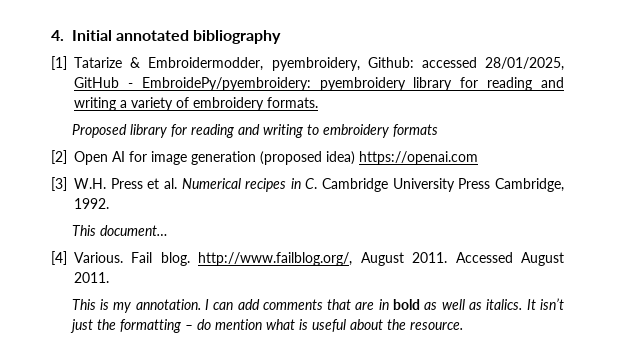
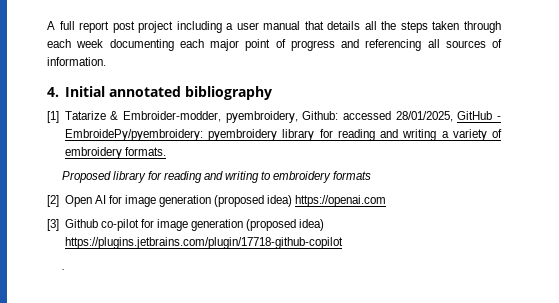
(51, 35) none -> [47,21,501,33] [47,39,502,51] [47,57,106,66] A full report post project including a user manual that details all the steps taken through each week documenting each major point of progress and referencing all sources of information. //
[148,57,264,71] Embroidermodder, -> [123,111,222,122] Embroider-modder,
[74,178,564,192] [74,198,109,209] [71,225,167,236] [51,251,564,266] [74,272,109,283] [71,298,565,313] [69,319,463,333] W.H. Press et al. Numerical recipes in C. Cambridge University Press Cambridge, 1992. // This document… // [4] Various. Fail blog. http://www.failblog.org/, August 2011. Accessed August 2011. // This is my annotation. I can add comments that are in bold as well as italics. It isn’t just the formatting – do mention what is useful about the resource. -> [64,219,325,231] [64,237,343,249] [61,269,65,270] Github co-pilot for image generation (proposed idea) https://plugins.jetbrains.com/plugin/17718-github-copilot // .

